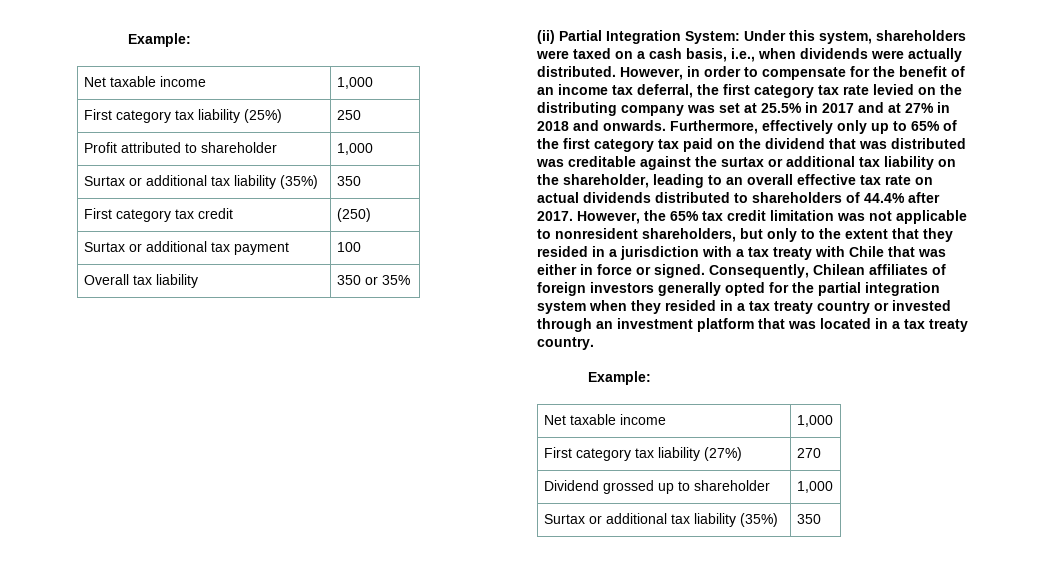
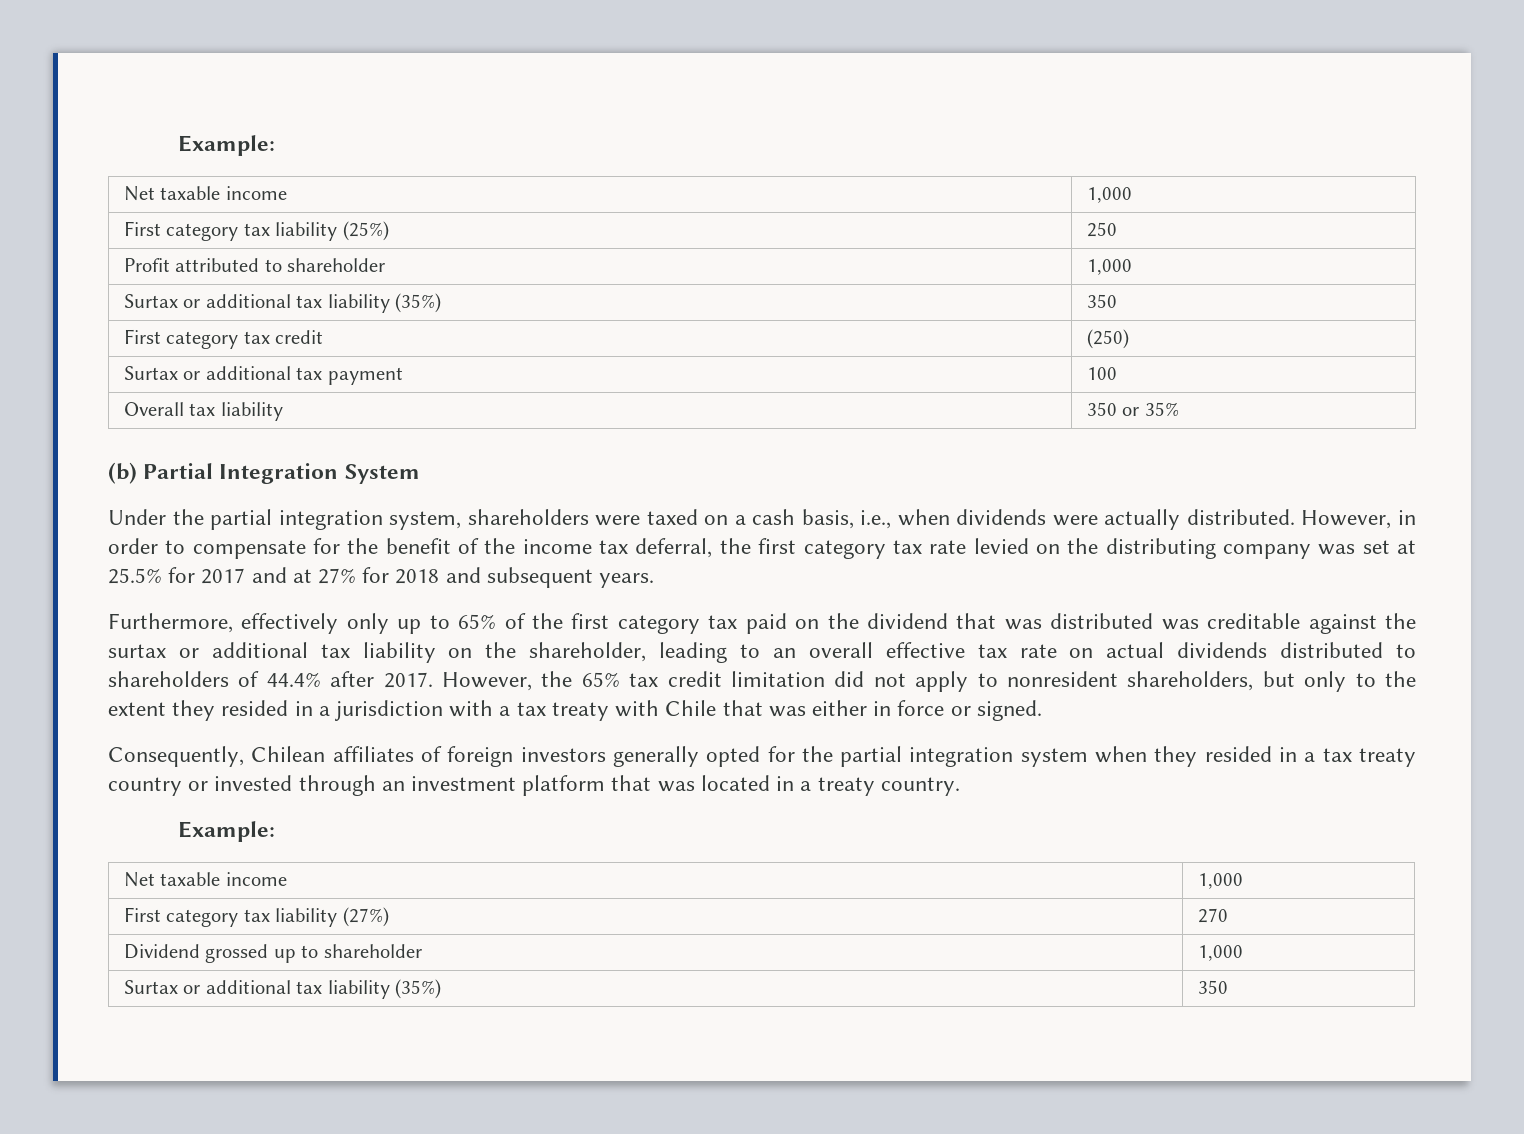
[537,30,555,44] (ii) -> [108,462,137,484] (b)
[685,30,815,44] System: Under this -> [344,464,420,484] [108,509,383,530] System // Under the partial integration
[537,87,554,95] an -> [484,538,516,554] the
[805,102,818,113] in -> [168,567,196,583] for
[937,102,950,113] in -> [362,567,390,583] for
[603,120,666,131] onwards. -> [486,567,655,588] subsequent years. //
[837,210,967,224] was not applicable -> [834,671,969,692] did not apply
[892,228,919,239] that -> (166, 709) none
(705, 271) none -> (1042, 710) //
[904,319,925,329] tax -> (812, 786) none

